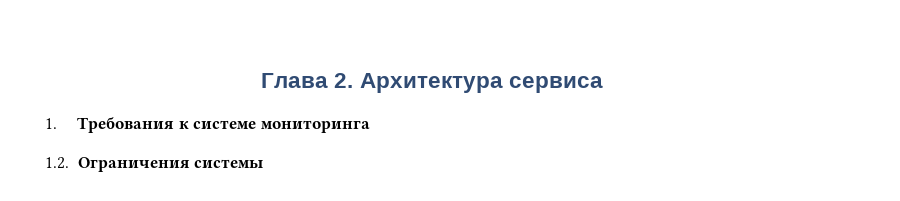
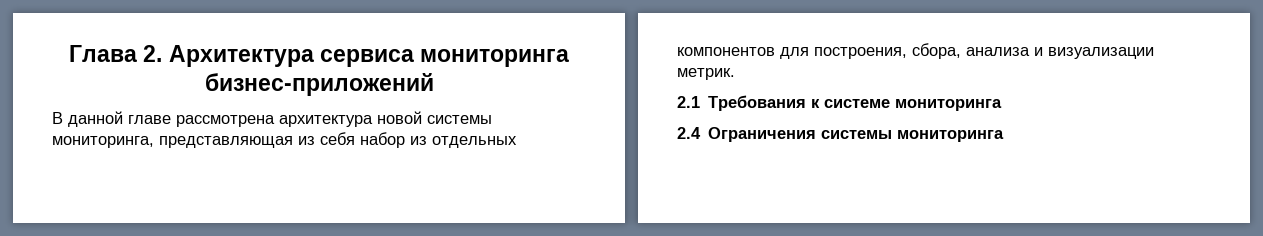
[45,118,57,129] // 1. -> [419,49,569,67] [204,73,434,96] [52,111,492,127] [52,132,517,148] [677,43,1154,59] [677,68,735,80] [677,96,700,108] мониторинга бизнес-приложений // В данной главе рассмотрена архитектура новой системы мониторинга, представляющая из себя набор из отдельных компонентов для построения, сбора, анализа и визуализации метрик. // 2.1
[45,157,69,169] 1.2. -> [677,127,701,139] 2.4
(264, 163) none -> [897,130,1005,142] мониторинга

